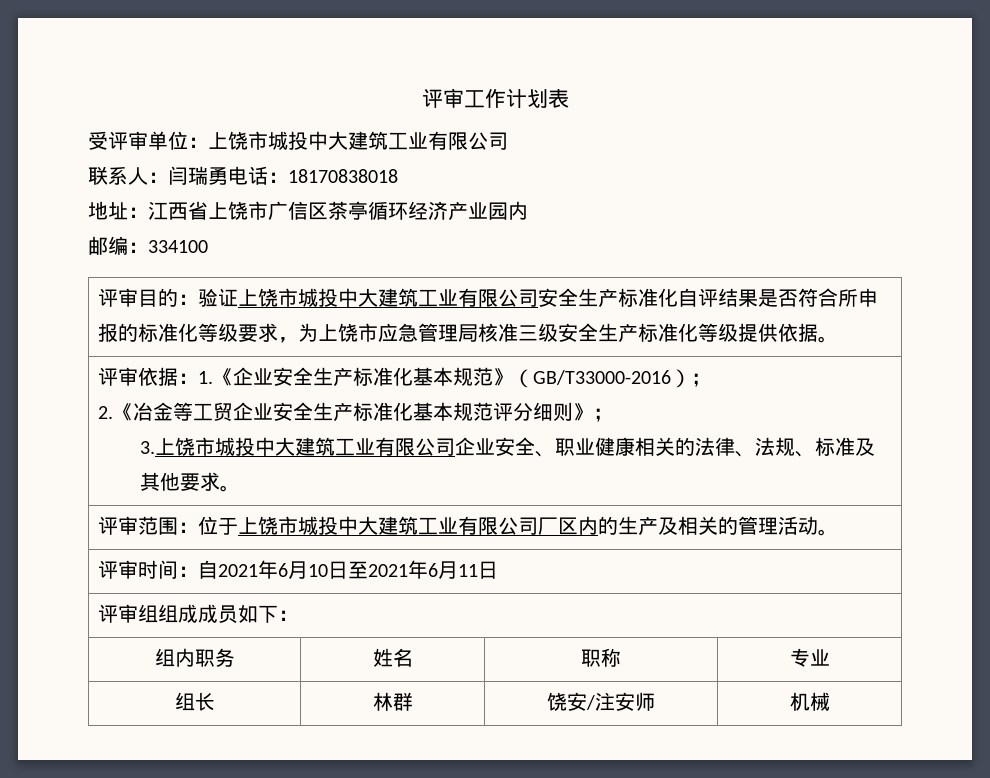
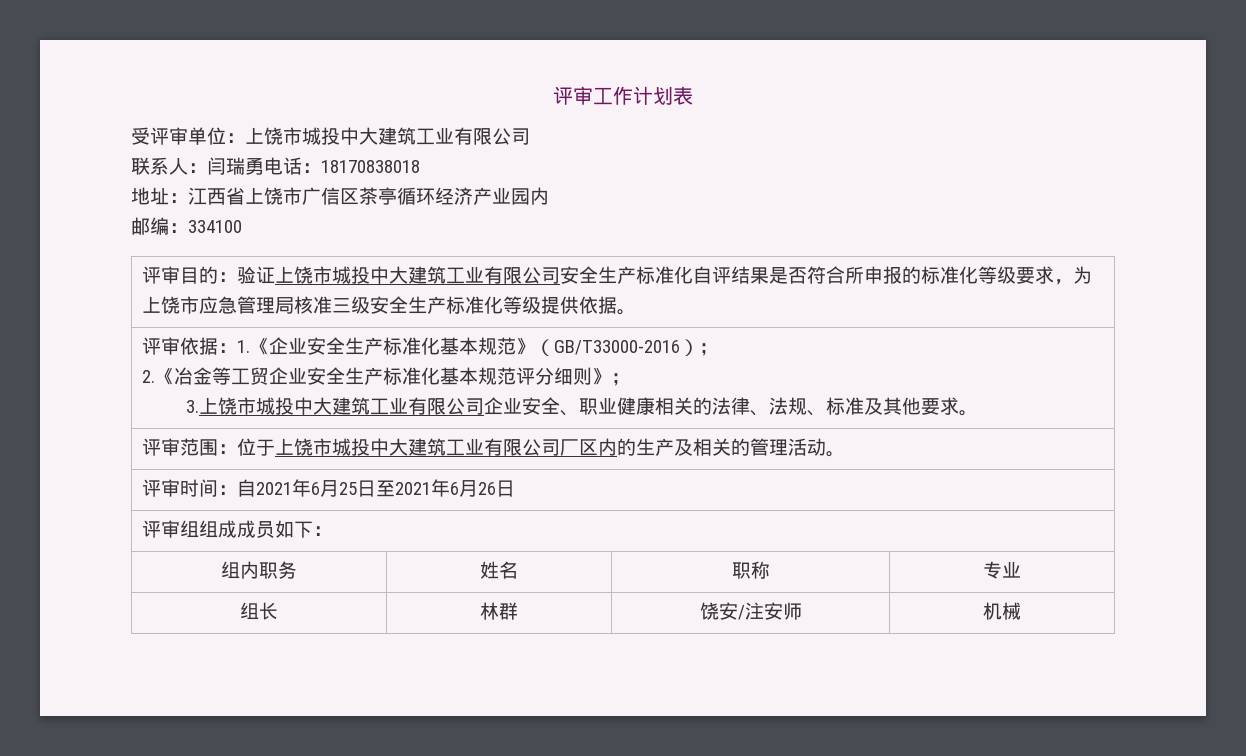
[308,564,329,577] 10 -> [339,482,358,495] 25
[458,564,479,577] 11 -> [478,482,497,495] 26

